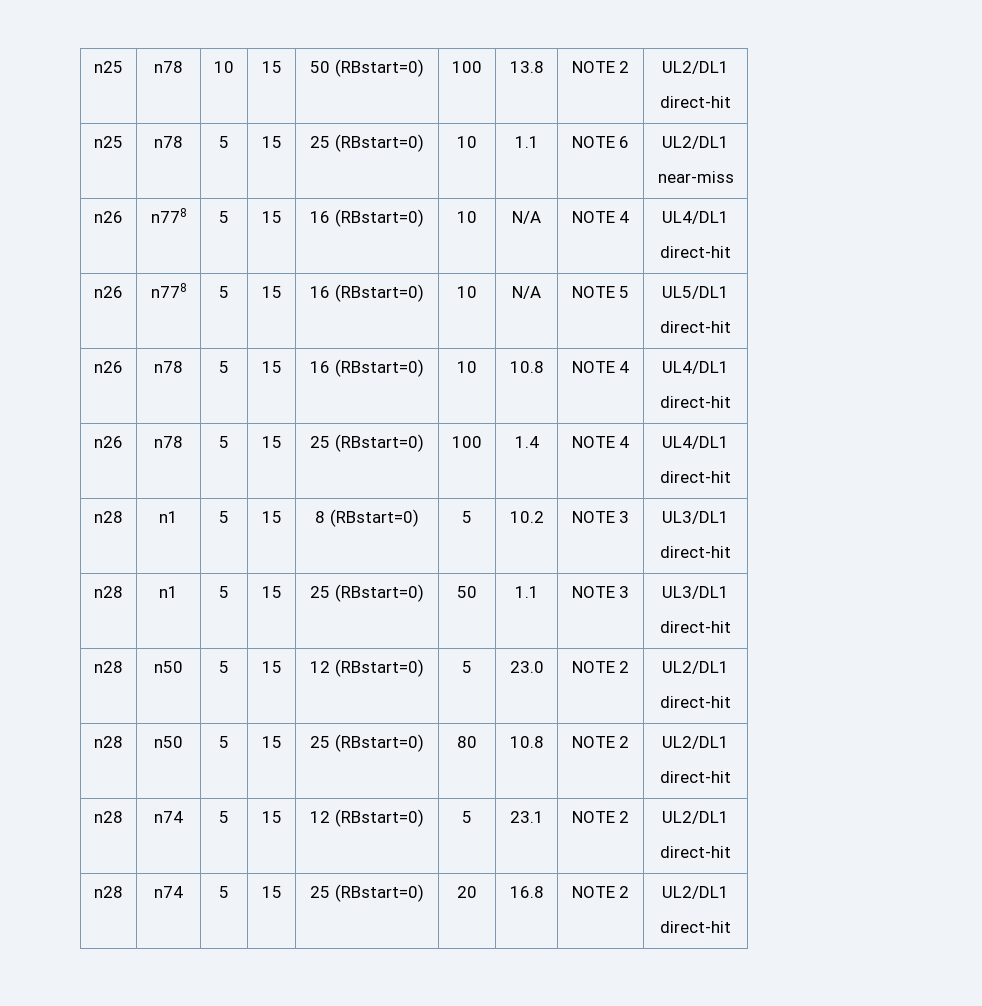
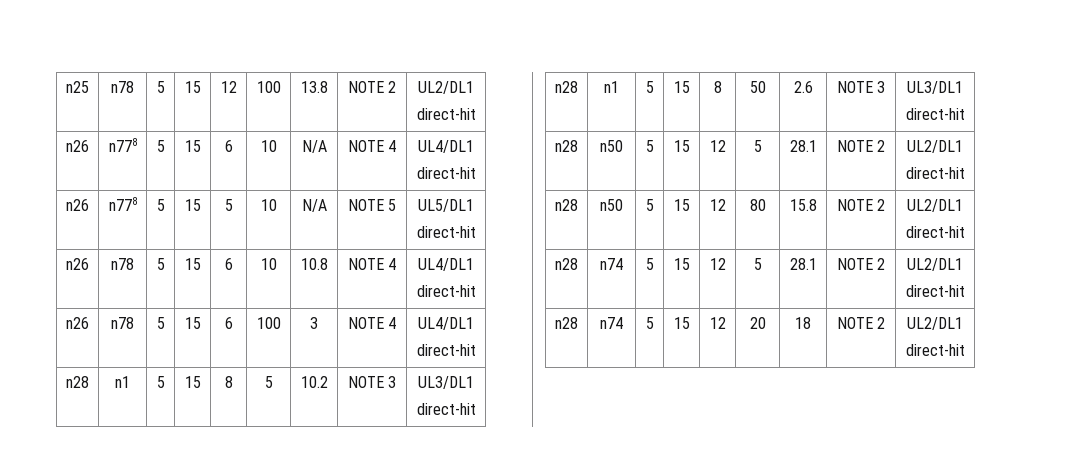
[94,61,123,73] [154,61,183,73] [214,61,234,73] [261,61,282,73] [310,59,424,77] n25 | n78 | 10 | 15 | 50 (RBstart=0) -> [66,81,89,93] [111,81,134,93] [156,81,165,93] [184,81,201,93] [220,81,237,93] n25 | n78 | 5 | 15 | 12
[94,136,123,148] [154,136,183,148] [219,136,229,148] [261,136,282,148] [310,134,424,152] [457,136,477,148] [514,136,539,148] [571,136,630,148] [662,136,729,149] [657,171,734,183] [94,211,123,223] [150,208,187,223] [219,211,229,223] [261,211,282,223] [310,209,424,227] // n25 | n78 | 5 | 15 | 25 (RBstart=0) | 10 | 1.1 | NOTE 6 | UL2/DL1 // near-miss // n26 | n778 | 5 | 15 | 16 (RBstart=0) -> [66,140,89,152] [108,138,137,152] [156,140,165,152] [184,140,201,152] [224,140,233,152] // n26 | n778 | 5 | 15 | 6
[310,284,424,302] 16 (RBstart=0) -> [224,199,233,211] 5
[310,359,424,377] 16 (RBstart=0) -> [224,258,233,270] 6
[310,434,424,452] [452,436,482,448] [514,436,539,448] 25 (RBstart=0) | 100 | 1.4 -> [224,317,233,329] [256,317,281,329] [310,317,318,329] 6 | 100 | 3
[329,509,419,527] (RBstart=0) -> (233, 382) none
[310,584,424,602] 25 (RBstart=0) -> [713,81,722,93] 8
[514,586,539,598] 1.1 -> [793,81,813,93] 2.6
[334,659,424,677] [462,661,472,673] [509,661,544,673] (RBstart=0) | 5 | 23.0 -> [753,140,762,152] [789,140,817,152] | 5 | 28.1
[310,734,424,752] 25 (RBstart=0) -> [709,199,726,211] 12
[509,736,544,748] [571,736,630,748] [662,736,729,749] [660,771,731,783] [94,811,123,823] [154,811,183,823] [219,811,229,823] [261,811,282,823] [310,809,424,827] [462,811,472,823] [509,811,544,823] [571,811,630,823] [662,811,729,824] [660,846,731,858] [94,886,123,898] [154,886,183,898] [219,886,229,898] [261,886,282,898] [310,884,424,902] 10.8 | NOTE 2 | UL2/DL1 // direct-hit // n28 | n74 | 5 | 15 | 12 (RBstart=0) | 5 | 23.1 | NOTE 2 | UL2/DL1 // direct-hit // n28 | n74 | 5 | 15 | 25 (RBstart=0) -> [789,199,817,211] [836,199,886,211] [907,199,963,212] [905,226,965,238] [555,258,578,270] [600,258,623,270] [645,258,654,270] [673,258,690,270] [709,258,726,270] [753,258,762,270] [789,258,817,270] [836,258,886,270] [907,258,963,271] [905,285,965,297] [555,317,578,329] [600,317,623,329] [645,317,654,329] [673,317,690,329] [709,317,726,329] 15.8 | NOTE 2 | UL2/DL1 // direct-hit // n28 | n74 | 5 | 15 | 12 | 5 | 28.1 | NOTE 2 | UL2/DL1 // direct-hit // n28 | n74 | 5 | 15 | 12
[509,886,544,898] 16.8 -> [795,317,811,329] 18

